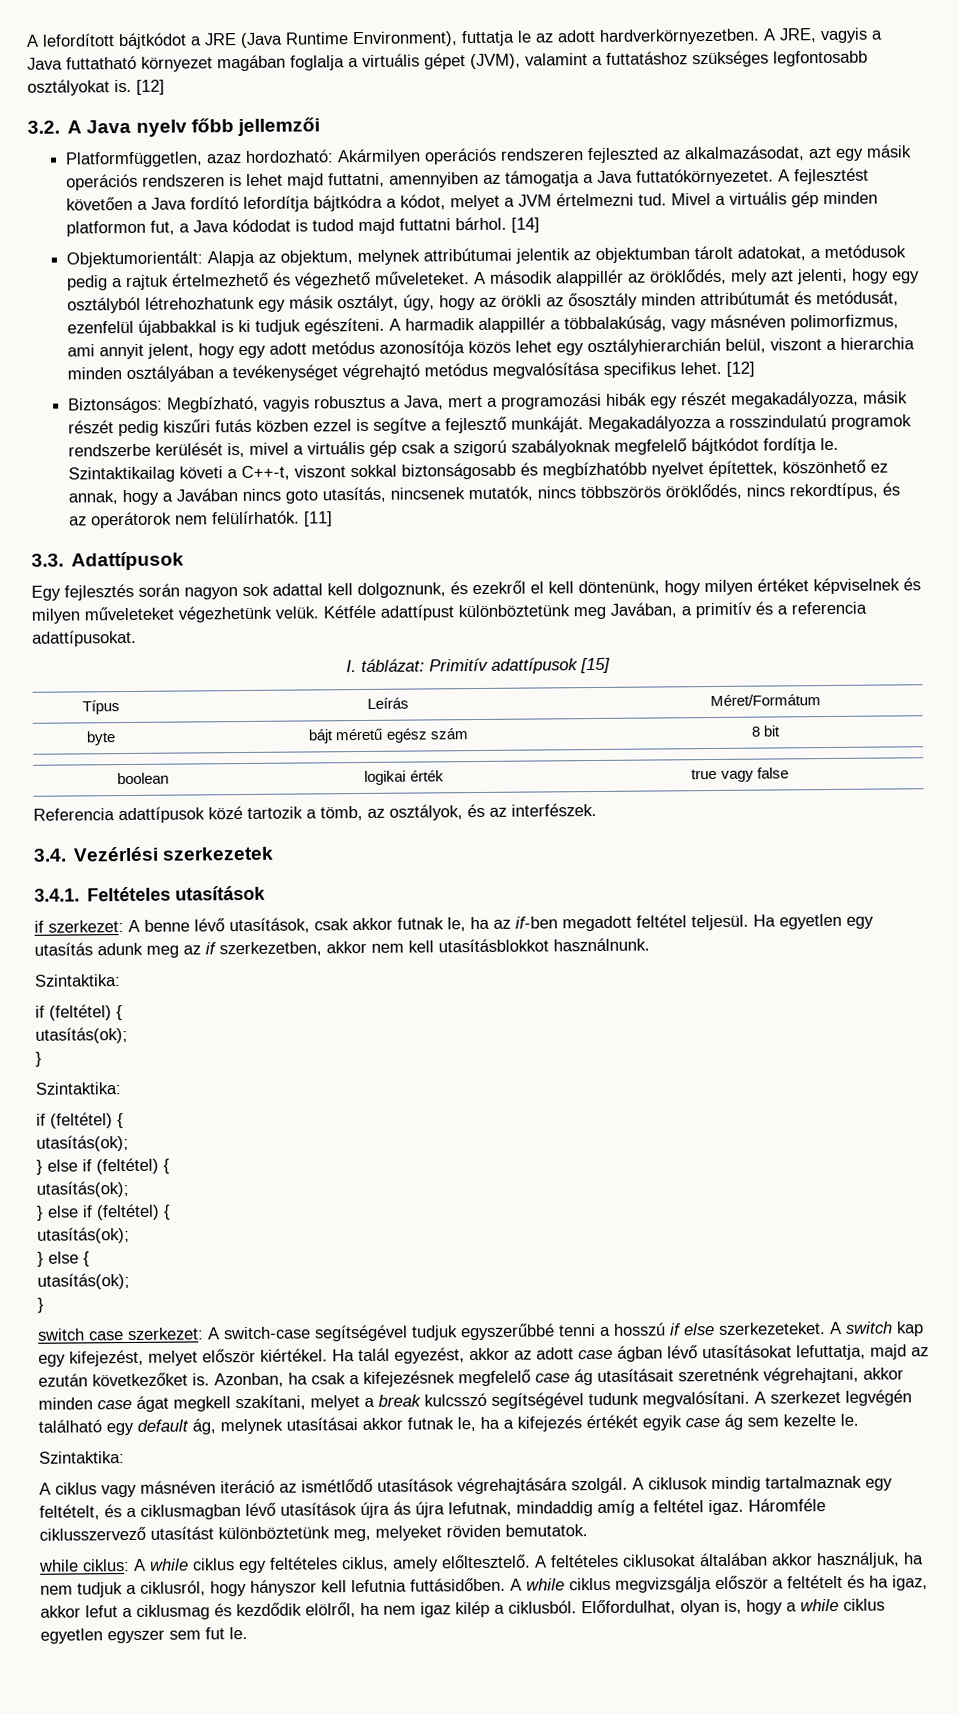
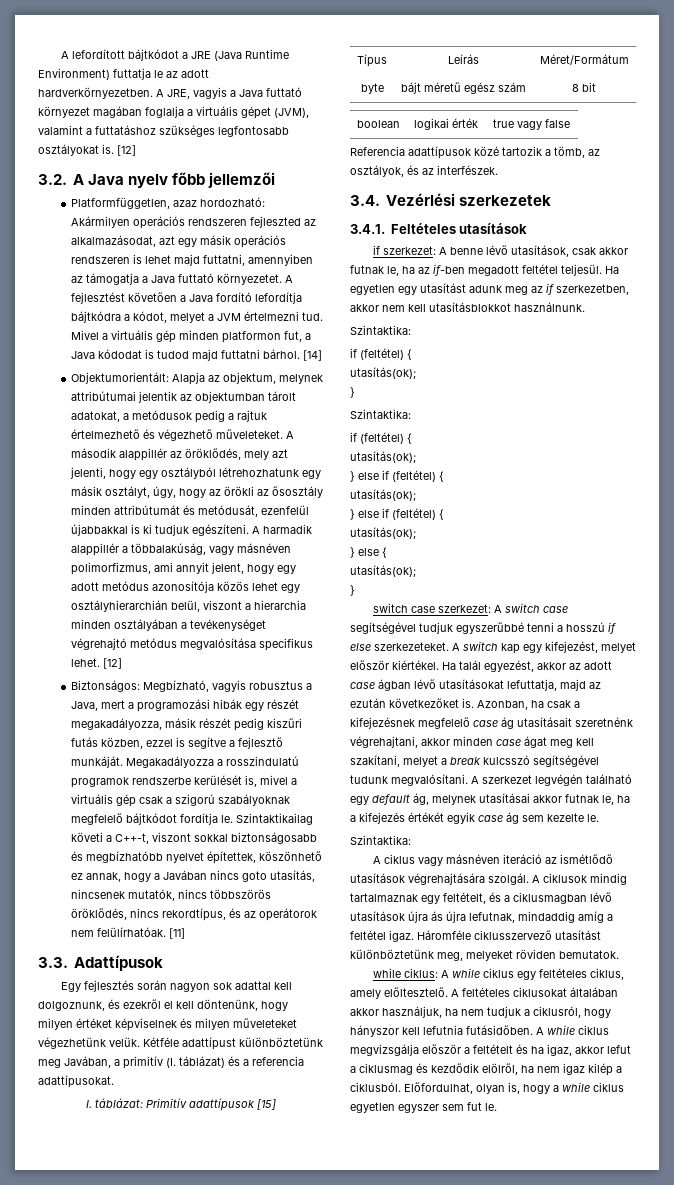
[352,31,458,48] Environment), -> [38,68,110,80] Environment)
[66,55,137,70] futtatható -> [266,87,302,97] futtató
[636,168,775,186] futtatókörnyezetet. -> [177,273,282,285] futtató környezetet.
[256,419,310,432] közben -> [100,737,143,749] közben,
[212,510,301,525] felülírhatók. -> [96,927,166,937] felülírhatóak.
(752, 610) none -> [166,1056,225,1068] (I. táblázat)
[34,942,93,956] utasítás -> [420,283,466,293] utasítást
[224,1326,311,1340] switch-case -> [504,603,568,613] switch case
[173,1396,231,1412] megkell -> [550,738,594,748] meg kell
[410,1577,506,1592] futtásidőben. -> [466,1025,533,1035] futásidőben.

